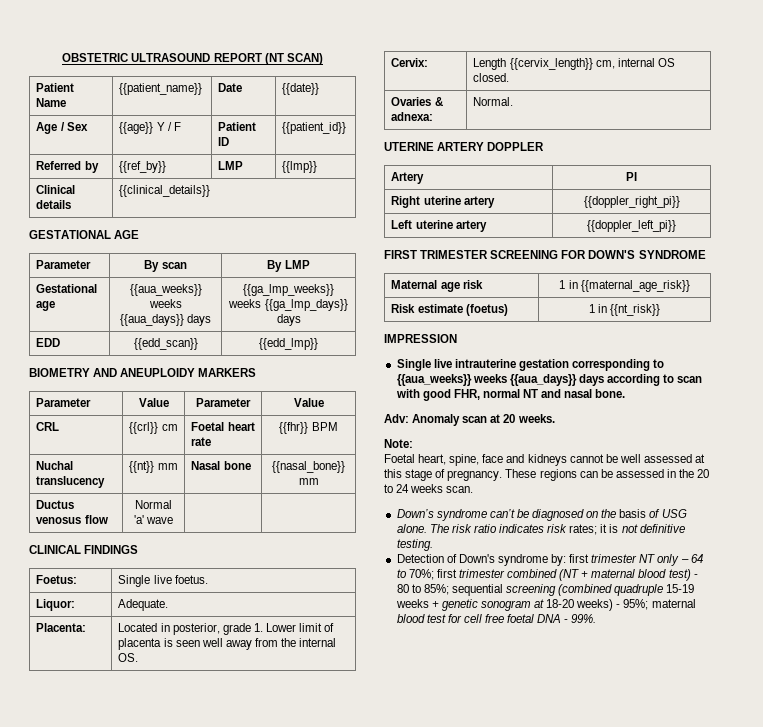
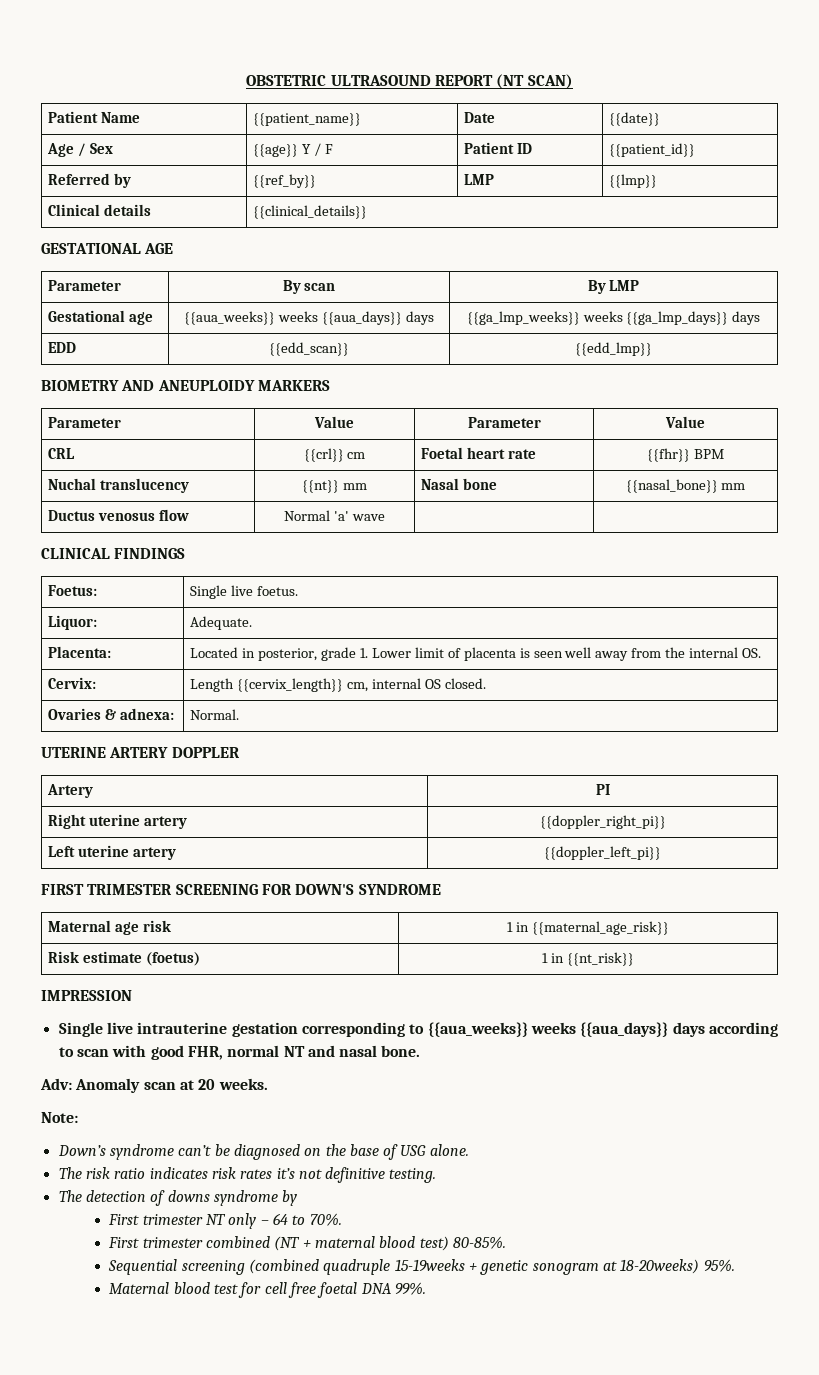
[384,454,706,466] [384,469,710,481] [384,484,474,493] // Foetal heart, spine, face and kidneys cannot be well assessed at this stage of pregnancy. These regions can be assessed in the 20 to 24 weeks scan. -> (78, 1117) none
[619,509,647,518] basis -> [349,1144,379,1156] base
(427, 528) none -> (469, 1150) //
[569,524,619,535] rates; it is -> [240,1168,295,1179] rates it’s
[396,554,590,566] Detection of Down's syndrome by: first -> [58,1190,298,1206] [108,1214,140,1225] The detection of downs syndrome by // First
[408,569,457,580] 70%; first -> [309,1213,342,1226] [108,1237,140,1248] 70%. // First
[693,574,698,578] [396,584,503,596] - 80 to 85%; sequential -> [453,1236,507,1249] [108,1259,178,1275] 80-85%. // Sequential
[666,584,695,593] [395,599,429,608] 15-19 weeks -> [394,1259,465,1272] 15-19weeks
[546,599,696,611] 18-20 weeks) - 95%; maternal -> [620,1259,735,1274] [109,1282,170,1294] 18-20weeks) 95%. // Maternal
[564,619,569,623] - -> (391, 1288) none

